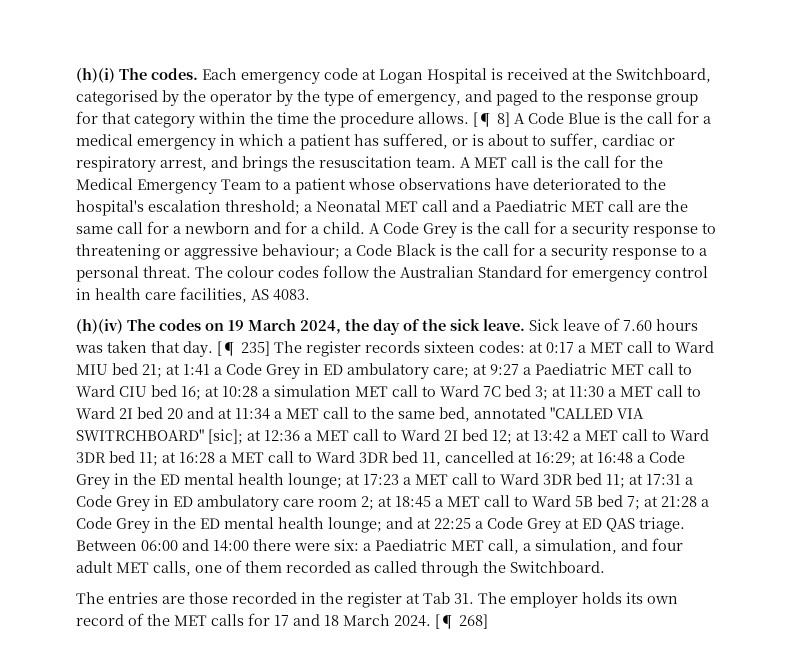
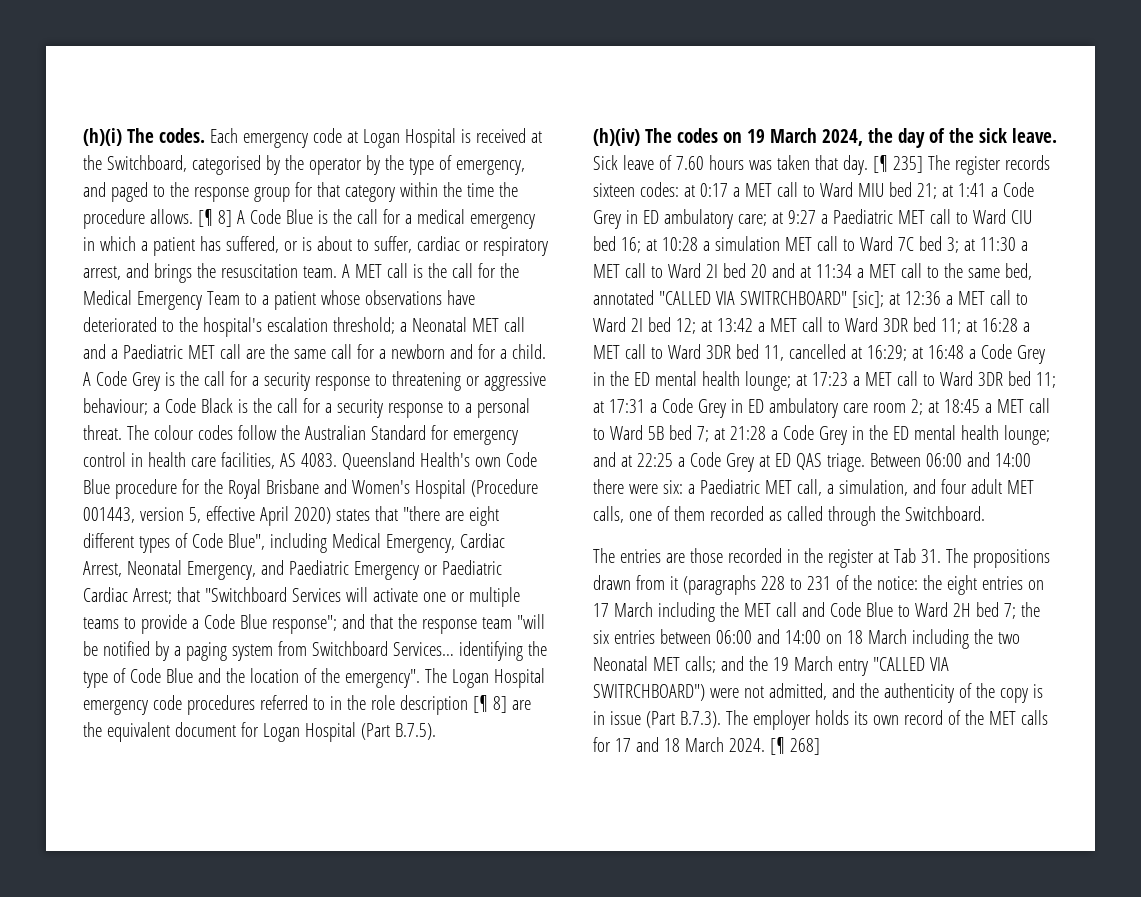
(310, 295) none -> [341,452,537,470] [83,479,538,499] [83,506,499,526] [83,533,505,553] [83,560,502,580] [83,587,520,607] [83,614,545,634] [83,641,547,661] [83,668,545,688] [83,695,531,715] [83,722,436,742] Queensland Health's own Code Blue procedure for the Royal Brisbane and Women's Hospital (Procedure 001443, version 5, effective April 2020) states that "there are eight different types of Code Blue", including Medical Emergency, Cardiac Arrest, Neonatal Emergency, and Paediatric Emergency or Paediatric Cardiac Arrest; that "Switchboard Services will activate one or multiple teams to provide a Code Blue response"; and that the response team "will be notified by a paging system from Switchboard Services… identifying the type of Code Blue and the location of the emergency". The Logan Hospital emergency code procedures referred to in the role description [¶ 8] are the equivalent document for Logan Hospital (Part B.7.5).
(506, 598) none -> [972,549,1050,568] [593,575,1044,595] [593,602,1040,622] [593,629,1020,649] [593,656,949,676] [593,683,1043,703] [593,710,748,728] propositions drawn from it (paragraphs 228 to 231 of the notice: the eight entries on 17 March including the MET call and Code Blue to Ward 2H bed 7; the six entries between 06:00 and 14:00 on 18 March including the two Neonatal MET calls; and the 19 March entry "CALLED VIA SWITRCHBOARD") were not admitted, and the authenticity of the copy is in issue (Part B.7.3). The

